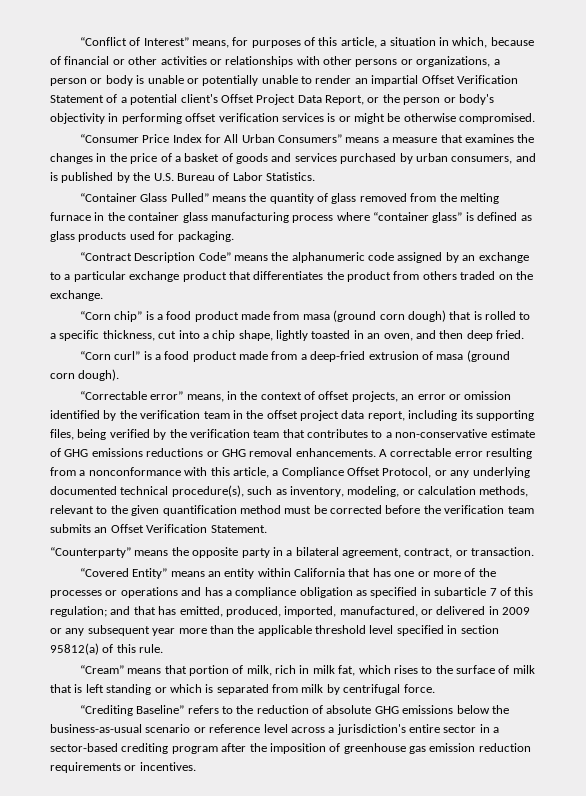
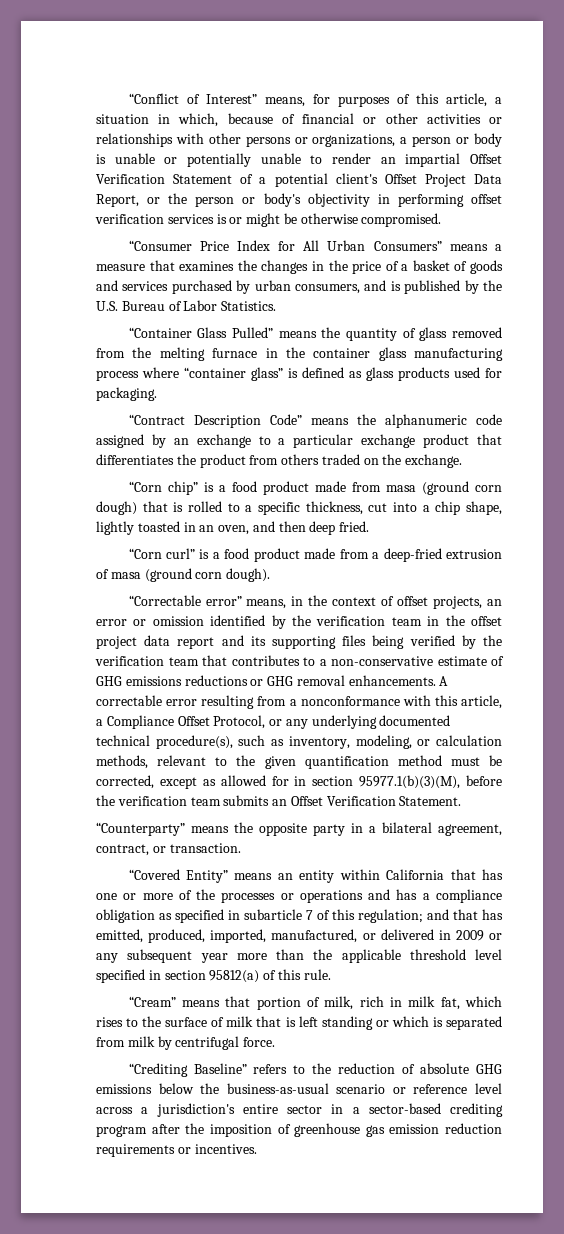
[367,410,458,421] report, including -> [177,635,244,649] report and
[50,429,74,440] files, -> [342,635,367,646] files
[330,505,382,514] corrected -> [96,775,461,789] corrected, except as allowed for in section 95977.1(b)(3)(M),

